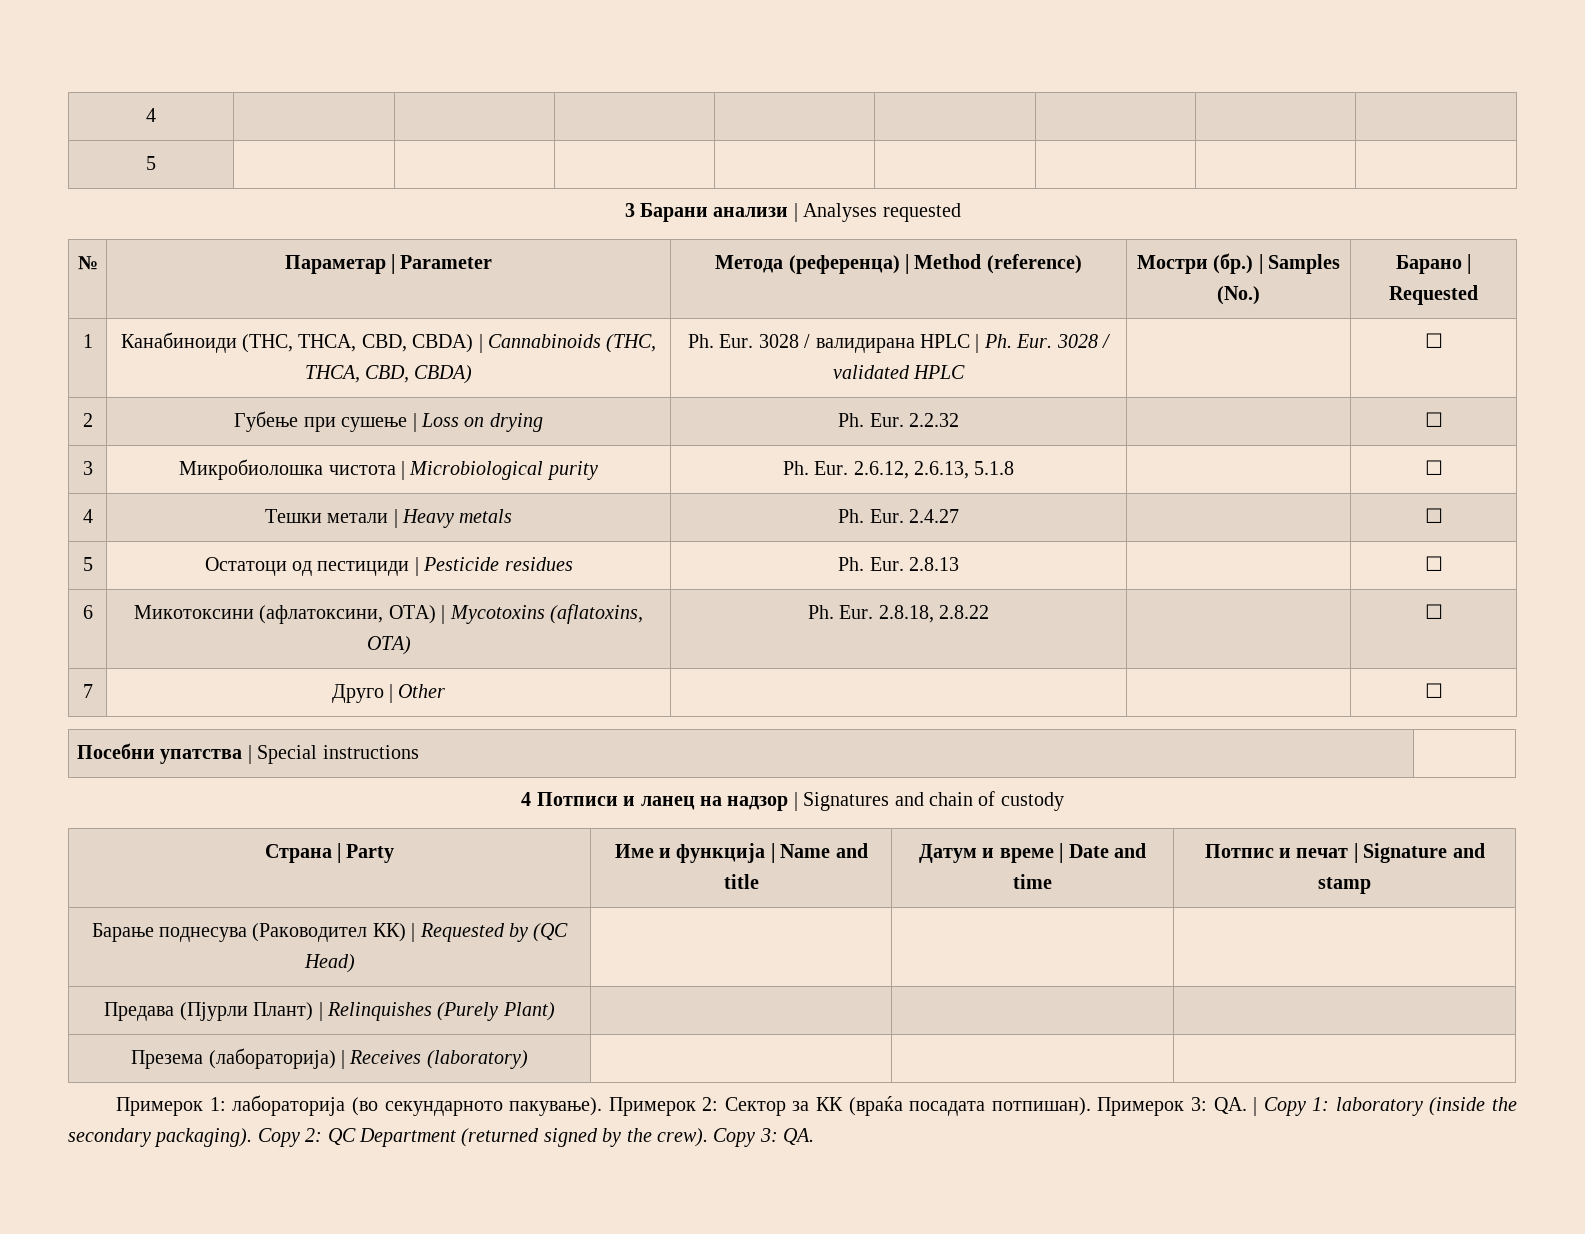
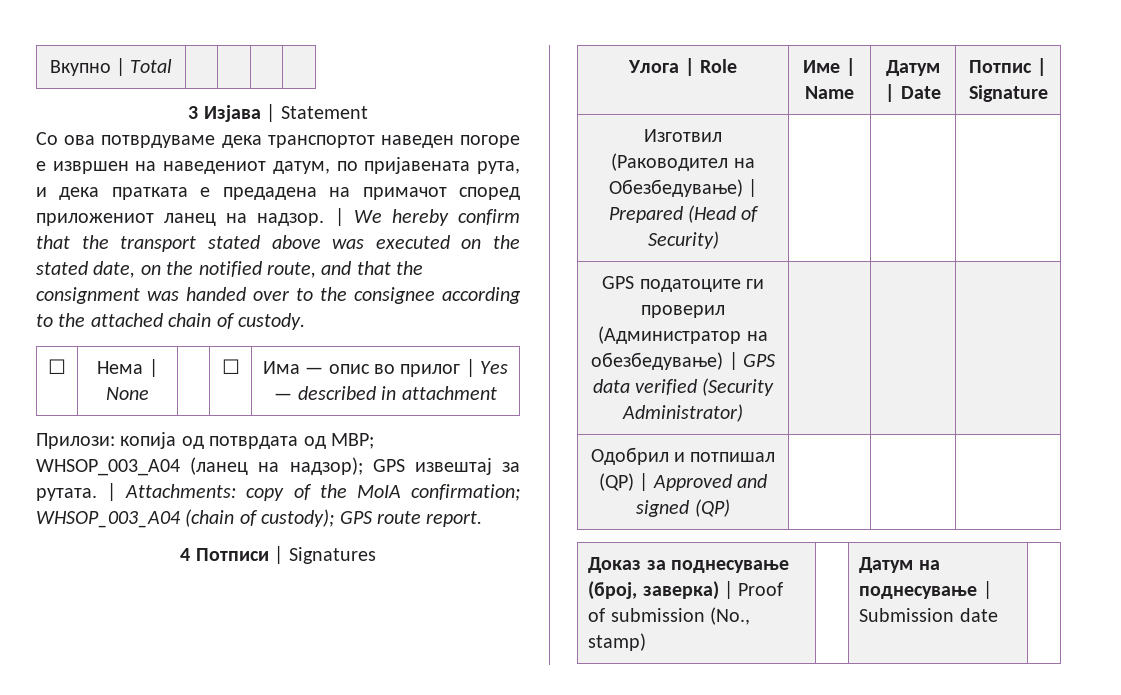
[146,108,156,122] [146,156,156,170] [624,203,961,222] [77,256,98,270] [284,254,493,274] [715,254,1082,274] [1136,253,1341,274] [1217,286,1260,305] [1395,254,1472,274] [1389,285,1478,305] [82,334,93,348] [120,332,657,353] [304,365,473,384] [687,334,1111,353] [832,365,966,379] [1424,333,1443,348] [82,413,93,427] [234,411,543,432] [838,413,959,427] [1424,412,1443,427] [82,461,93,475] [179,459,598,480] [782,461,1015,479] [1424,460,1443,475] [82,509,93,523] [264,509,513,528] [838,509,959,523] [1424,508,1443,523] [82,557,93,571] [204,557,573,576] [838,557,959,571] [1424,556,1443,571] [82,605,93,619] [134,604,643,624] [366,636,411,655] [807,605,990,623] [1424,604,1443,619] [82,684,93,698] [331,684,446,703] [1424,683,1443,698] [76,743,419,764] [521,791,1064,811] [264,843,395,863] 4 | | | | | | | | // 5 | | | | | | | | // 3 Барани анализи | Analyses requested // № | Параметар | Parameter | Метода (референца) | Method (reference) | Мостри (бр.) | Samples (No.) | Барано | Requested // 1 | Канабиноиди (THC, THCA, CBD, CBDA) | Cannabinoids (THC, THCA, CBD, CBDA) | Ph. Eur. 3028 / валидирана HPLC | Ph. Eur. 3028 / validated HPLC | | ☐ // 2 | Губење при сушење | Loss on drying | Ph. Eur. 2.2.32 | | ☐ // 3 | Микробиолошка чистота | Microbiological purity | Ph. Eur. 2.6.12, 2.6.13, 5.1.8 | | ☐ // 4 | Тешки метали | Heavy metals | Ph. Eur. 2.4.27 | | ☐ // 5 | Остатоци од пестициди | Pesticide residues | Ph. Eur. 2.8.13 | | ☐ // 6 | Микотоксини (афлатоксини, OTA) | Mycotoxins (aflatoxins, OTA) | Ph. Eur. 2.8.18, 2.8.22 | | ☐ // 7 | Друго | Other | | | ☐ // Посебни упатства | Special instructions | // 4 Потписи и ланец на надзор | Signatures and chain of custody // Страна | Party -> [49,58,173,76] [188,104,368,122] [36,132,520,148] [36,157,520,174] [36,187,520,200] [36,208,521,226] [36,235,520,252] [36,261,424,278] [36,287,521,304] [36,313,305,330] [48,359,66,374] [97,359,158,377] [106,387,149,400] [221,359,240,374] [262,359,509,377] [274,386,497,400] [36,432,374,449] [36,457,521,476] [36,483,520,501] [36,509,483,528] [180,546,376,564] [628,58,737,76] Вкупно | Total | | | | // 3 Изјава | Statement // Со ова потврдуваме дека транспортот наведен погоре е извршен на наведениот датум, по пријавената рута, и дека пратката е предадена на примачот според приложениот ланец на надзор. | We hereby confirm that the transport stated above was executed on the stated date, on the notified route, and that the consignment was handed over to the consignee according to the attached chain of custody. // ☐ | Нема | None | | ☐ | Има — опис во прилог | Yes — described in attachment // Прилози: копија од потврдата од МВР; WHSOP_003_A04 (ланец на надзор); GPS извештај за рутата. | Attachments: copy of the MoIA confirmation; WHSOP_003_A04 (chain of custody); GPS route report. // 4 Потписи | Signatures // Улога | Role
[658,843,766,863] и функција -> (841, 66) none
[835,843,868,858] [723,874,759,889] [918,844,1054,863] and title | Датум и време -> [886,60,940,76] | Датум
[1114,843,1146,858] [1012,874,1052,889] and time -> (941, 92) none
[1278,848,1349,858] и печат -> (1033, 66) none
[1452,843,1485,858] [1318,877,1371,894] [91,923,569,942] [303,954,355,973] [104,1002,555,1021] [131,1048,528,1069] [116,1095,1517,1116] [68,1128,815,1147] and stamp // Барање поднесува (Раководител КК) | Requested by (QC Head) | | | // Предава (Пјурли Плант) | Relinquishes (Purely Plant) | | | // Презема (лабораторија) | Receives (laboratory) | | | // Примерок 1: лабораторија (во секундарното пакување). Примерок 2: Сектор за КК (враќа посадата потпишан). Примерок 3: QA. | Copy 1: laboratory (inside the secondary packaging). Copy 2: QC Department (returned signed by the crew). Copy 3: QA. -> [644,129,722,142] [611,153,755,171] [608,179,758,197] [608,205,760,223] [647,231,719,249] [602,276,764,292] [641,305,725,318] [598,326,768,344] [591,352,776,370] [592,378,775,396] [622,404,743,422] [590,447,776,465] [598,473,768,491] [636,499,730,517] [588,557,790,573] [588,581,784,600] [588,607,751,625] [588,633,647,651] [859,557,940,573] [859,581,992,599] [859,608,998,622] // Изготвил (Раководител на Обезбедување) | Prepared (Head of Security) | | | // GPS податоците ги проверил (Администратор на обезбедување) | GPS data verified (Security Administrator) | | | // Одобрил и потпишал (QP) | Approved and signed (QP) | | | // Доказ за поднесување (број, заверка) | Proof of submission (No., stamp) | | Датум на поднесување | Submission date |

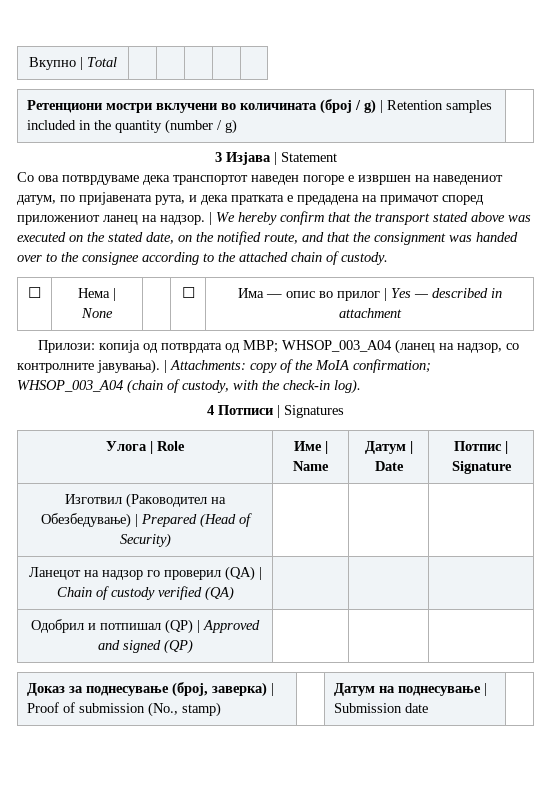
(173, 66) none -> [27,99,493,114] [27,119,238,134] | // Ретенциони мостри вклучени во количината (број / g) | Retention samples included in the quantity (number / g) |
[289,457,521,475] [36,488,97,501] надзор); GPS извештај за рутата. -> [457,343,520,353] [17,359,160,374] надзор, со контролните јавувања).
[261,509,483,527] custody); GPS route report. -> [182,379,361,394] custody, with the check-in log).
[602,276,764,292] [641,305,725,318] [598,326,768,344] [591,352,776,370] [592,378,775,396] [622,404,743,422] GPS податоците ги проверил (Администратор на обезбедување) | GPS data verified (Security Administrator) -> [28,566,262,581] [56,586,234,601] Ланецот на надзор го проверил (QA) | Chain of custody verified (QA)

